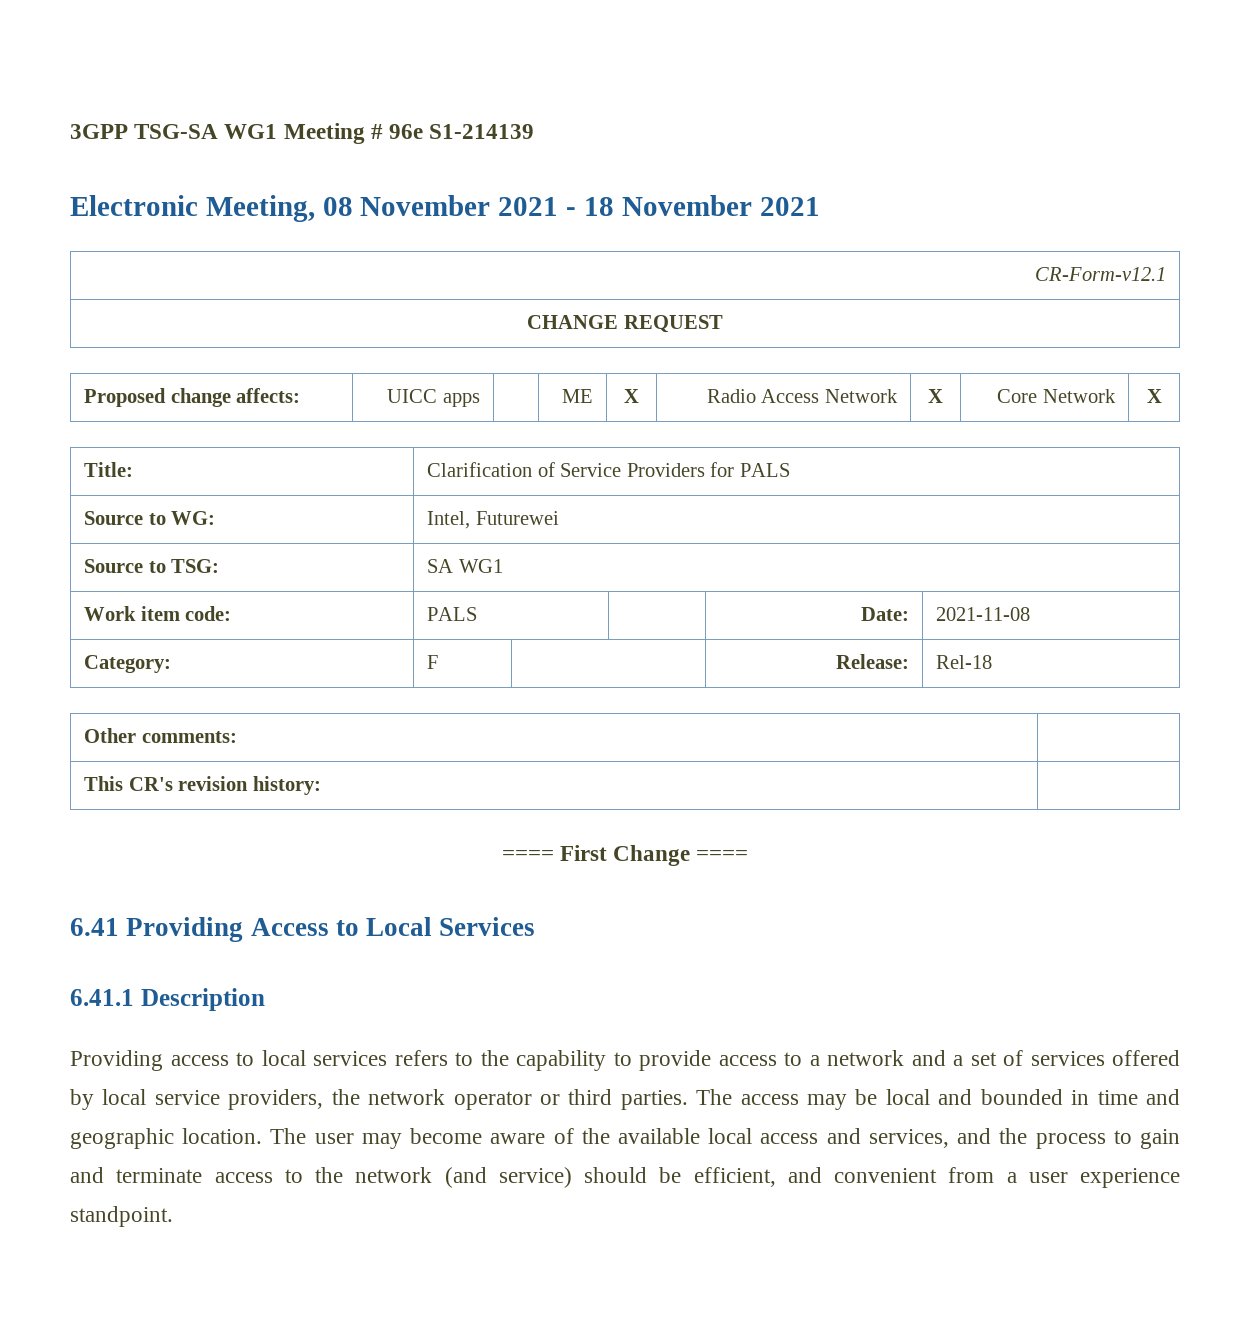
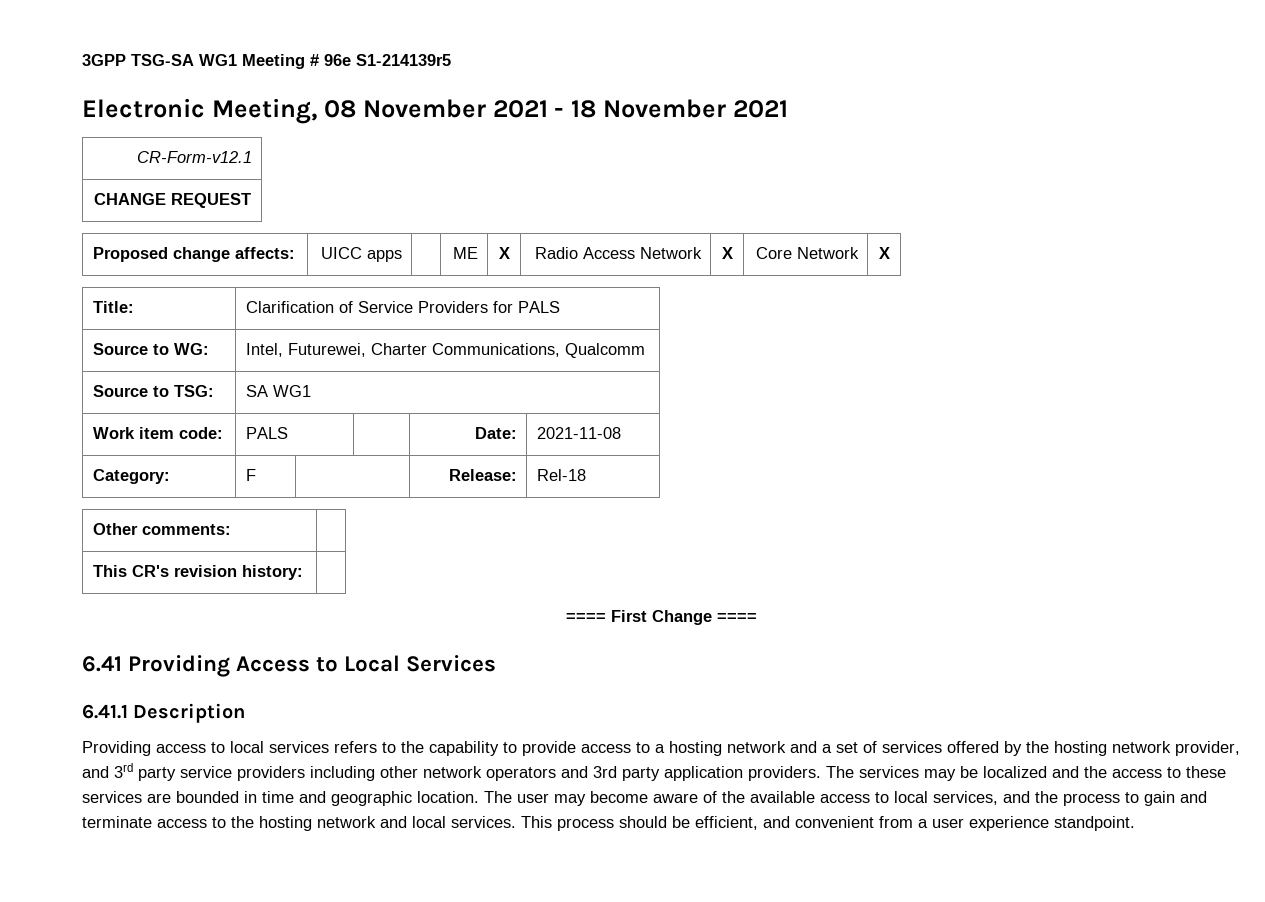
[429,124,535,139] S1-214139 -> [356,54,451,66] S1-214139r5
[475,511,559,525] Futurewei -> [287,343,645,358] Futurewei, Charter Communications, Qualcomm
(820, 1060) none -> [669,741,722,756] hosting
[102,1089,973,1110] local service providers, the network operator or third parties. The access may be local and -> [1026,741,1240,756] [82,763,1226,781] [82,791,171,803] the hosting network provider, and 3rd party service providers including other network operators and 3rd party application providers. The services may be localized and the access to these services are
[708,1128,861,1144] local access and -> [820,791,928,803] access to local
[355,1167,572,1188] network (and service) -> [259,816,614,831] hosting network and local services. This process

